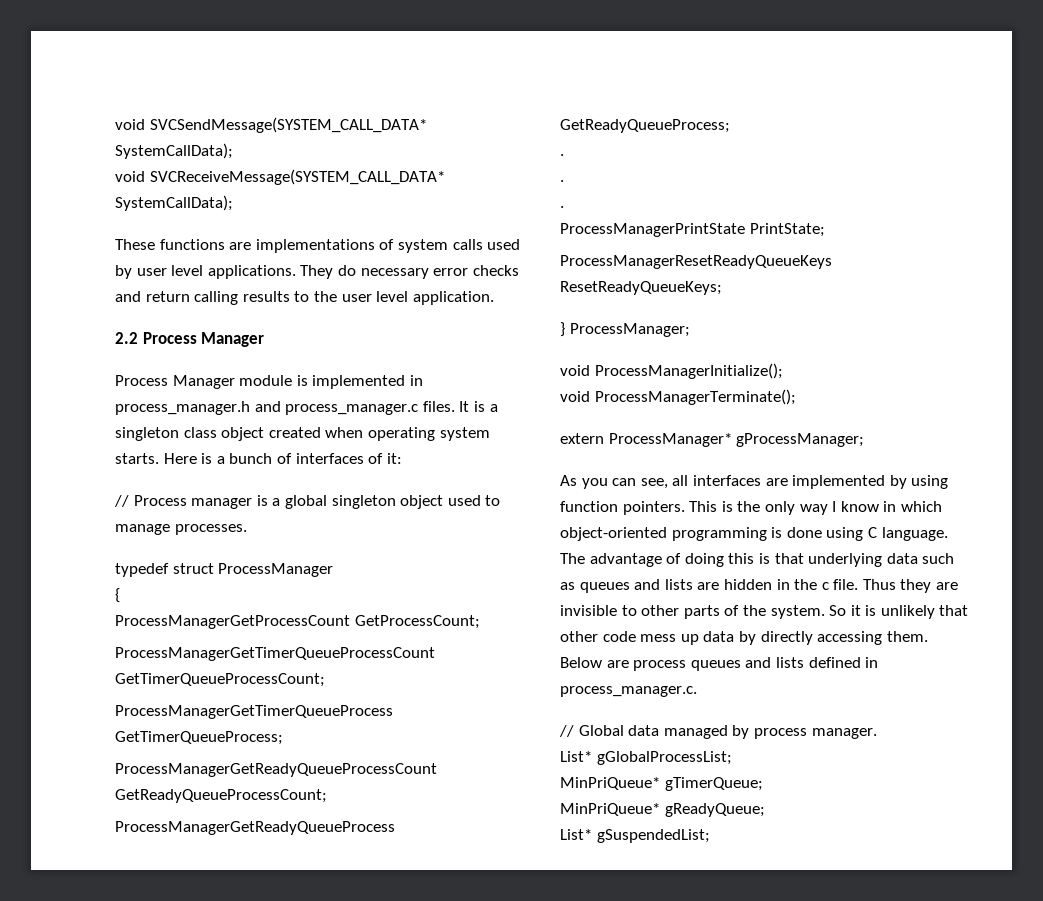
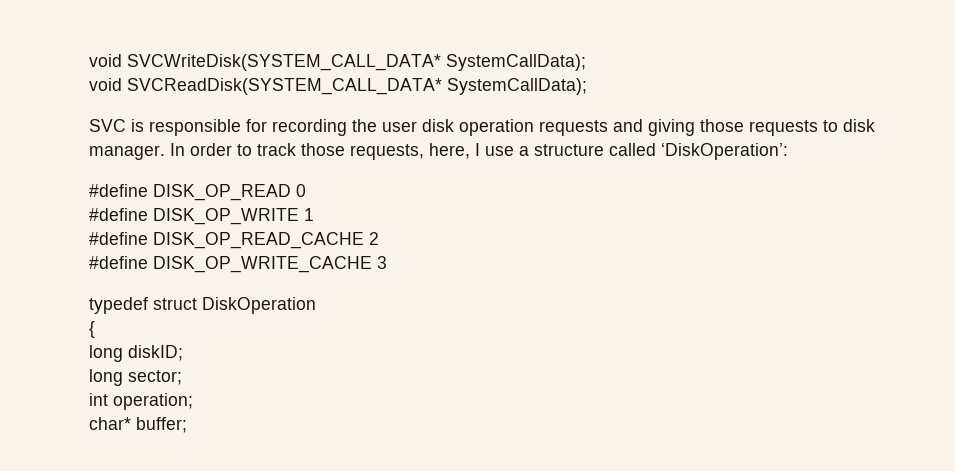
[115,117,427,133] void SVCSendMessage(SYSTEM_CALL_DATA* -> [89,54,441,71] void SVCWriteDisk(SYSTEM_CALL_DATA*
[149,169,445,185] [115,195,233,211] [115,239,521,253] [115,265,519,279] [115,291,494,305] [115,332,265,347] [115,375,423,389] [115,401,498,415] [115,427,490,441] [115,453,402,464] [114,495,501,509] [115,524,247,535] SVCReceiveMessage(SYSTEM_CALL_DATA* SystemCallData); // These functions are implementations of system calls used by user level applications. They do necessary error checks and return calling results to the user level application. // 2.2 Process Manager // Process Manager module is implemented in process_manager.h and process_manager.c files. It is a singleton class object created when operating system starts. Here is a bunch of interfaces of it: // // Process manager is a global singleton object used to manage processes. -> [127,78,587,95] [89,119,875,136] [89,143,788,160] [89,184,306,201] [89,208,314,225] [89,232,379,249] [89,256,387,273] SVCReadDisk(SYSTEM_CALL_DATA* SystemCallData); // SVC is responsible for recording the user disk operation requests and giving those requests to disk manager. In order to track those requests, here, I use a structure called ‘DiskOperation’: // #define DISK_OP_READ 0 // #define DISK_OP_WRITE 1 // #define DISK_OP_READ_CACHE 2 // #define DISK_OP_WRITE_CACHE 3
[218,563,334,577] ProcessManager -> [202,297,316,314] DiskOperation
[115,615,480,629] [115,647,435,661] [115,673,325,687] [115,705,393,719] [115,731,283,745] [115,763,437,777] [115,789,327,803] [115,821,395,835] [560,119,730,133] [560,154,564,156] [560,180,564,182] [560,206,564,208] [560,223,825,237] [560,255,832,269] [560,281,722,295] [560,322,690,337] [560,363,783,379] [560,389,796,405] [560,433,865,447] [560,475,949,489] [560,501,942,515] [560,527,948,541] [560,553,955,567] [560,579,959,593] [560,605,969,619] [560,631,928,645] [560,657,879,671] [560,686,697,697] [559,725,877,739] [560,751,732,765] [560,777,763,791] [560,803,765,817] [560,829,710,843] ProcessManagerGetProcessCount GetProcessCount; // ProcessManagerGetTimerQueueProcessCount GetTimerQueueProcessCount; // ProcessManagerGetTimerQueueProcess GetTimerQueueProcess; // ProcessManagerGetReadyQueueProcessCount GetReadyQueueProcessCount; // ProcessManagerGetReadyQueueProcess GetReadyQueueProcess; // . // . // . // ProcessManagerPrintState PrintState; // ProcessManagerResetReadyQueueKeys ResetReadyQueueKeys; // } ProcessManager; // void ProcessManagerInitialize(); // void ProcessManagerTerminate(); // extern ProcessManager* gProcessManager; // As you can see, all interfaces are implemented by using function pointers. This is the only way I know in which object-oriented programming is done using C language. The advantage of doing this is that underlying data such as queues and lists are hidden in the c file. Thus they are invisible to other parts of the system. So it is unlikely that other code mess up data by directly accessing them. Below are process queues and lists defined in process_manager.c. // // Global data managed by process manager. // List* gGlobalProcessList; // MinPriQueue* gTimerQueue; // MinPriQueue* gReadyQueue; // List* gSuspendedList; -> [89,345,183,362] [89,369,182,386] [89,393,193,410] [89,417,187,433] long diskID; // long sector; // int operation; // char* buffer;

